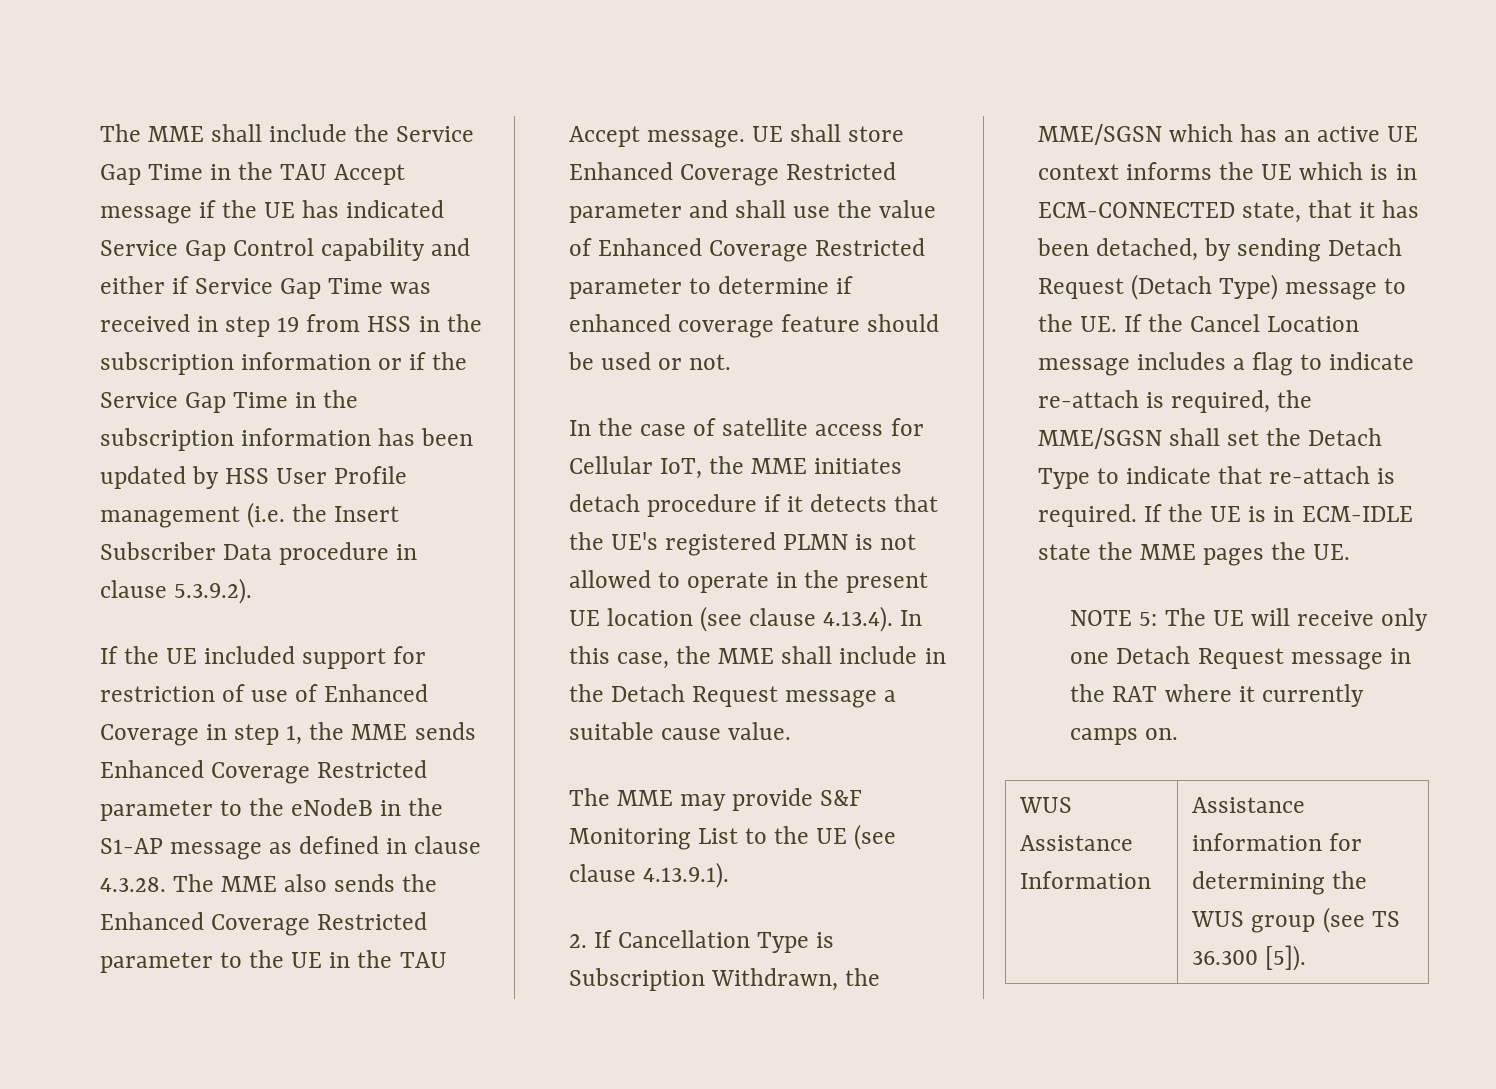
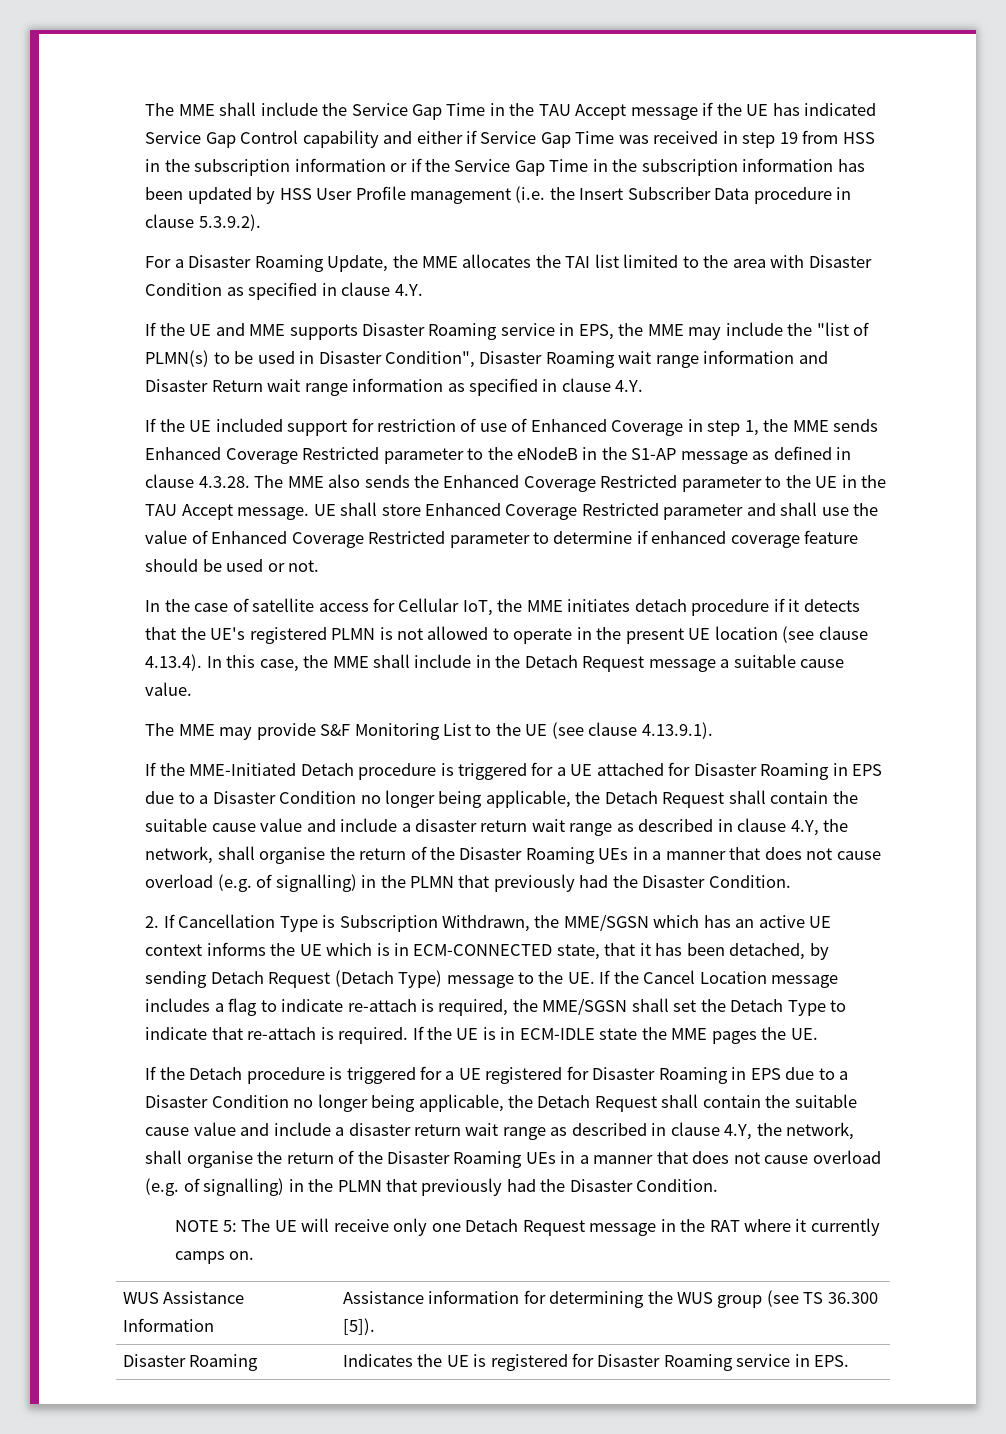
(252, 591) none -> [145,254,872,272] [145,282,423,300] [145,322,870,340] [145,350,828,368] [145,378,644,396] // For a Disaster Roaming Update, the MME allocates the TAI list limited to the area with Disaster Condition as specified in clause 4.Y. // If the UE and MME supports Disaster Roaming service in EPS, the MME may include the "list of PLMN(s) to be used in Disaster Condition", Disaster Roaming wait range information and Disaster Return wait range information as specified in clause 4.Y.
(729, 875) none -> [145,762,883,780] [145,790,858,808] [145,818,849,836] [145,846,881,864] [145,874,791,892] // If the MME-Initiated Detach procedure is triggered for a UE attached for Disaster Roaming in EPS due to a Disaster Condition no longer being applicable, the Detach Request shall contain the suitable cause value and include a disaster return wait range as described in clause 4.Y, the network, shall organise the return of the Disaster Roaming UEs in a manner that does not cause overload (e.g. of signalling) in the PLMN that previously had the Disaster Condition.
(1351, 552) none -> [145,1066,849,1084] [145,1094,857,1112] [145,1122,855,1140] [145,1150,881,1168] [145,1178,719,1196] // If the Detach procedure is triggered for a UE registered for Disaster Roaming in EPS due to a Disaster Condition no longer being applicable, the Detach Request shall contain the suitable cause value and include a disaster return wait range as described in clause 4.Y, the network, shall organise the return of the Disaster Roaming UEs in a manner that does not cause overload (e.g. of signalling) in the PLMN that previously had the Disaster Condition.
(1307, 958) none -> [122,1354,259,1371] [342,1353,850,1371] // Disaster Roaming | Indicates the UE is registered for Disaster Roaming service in EPS.

